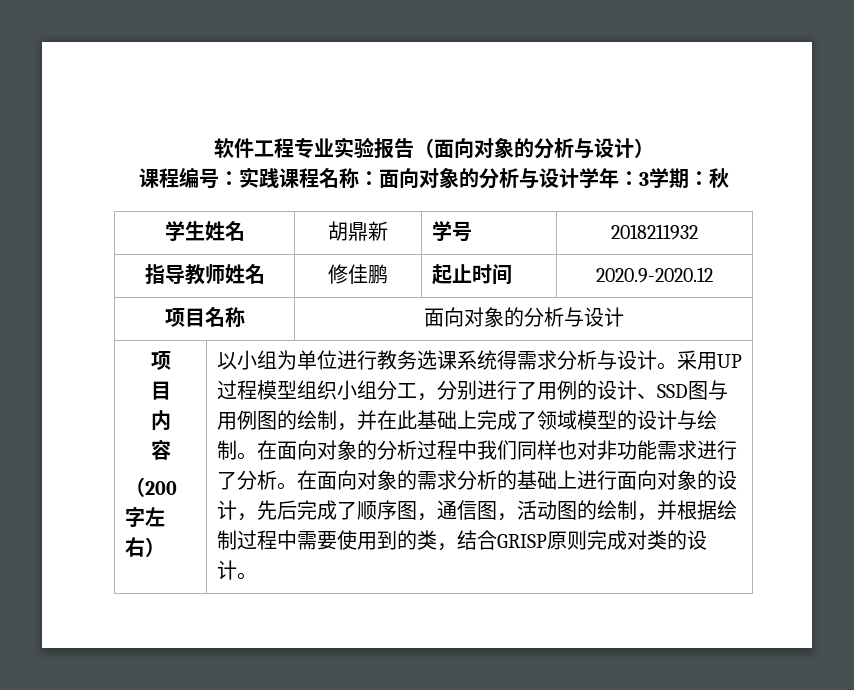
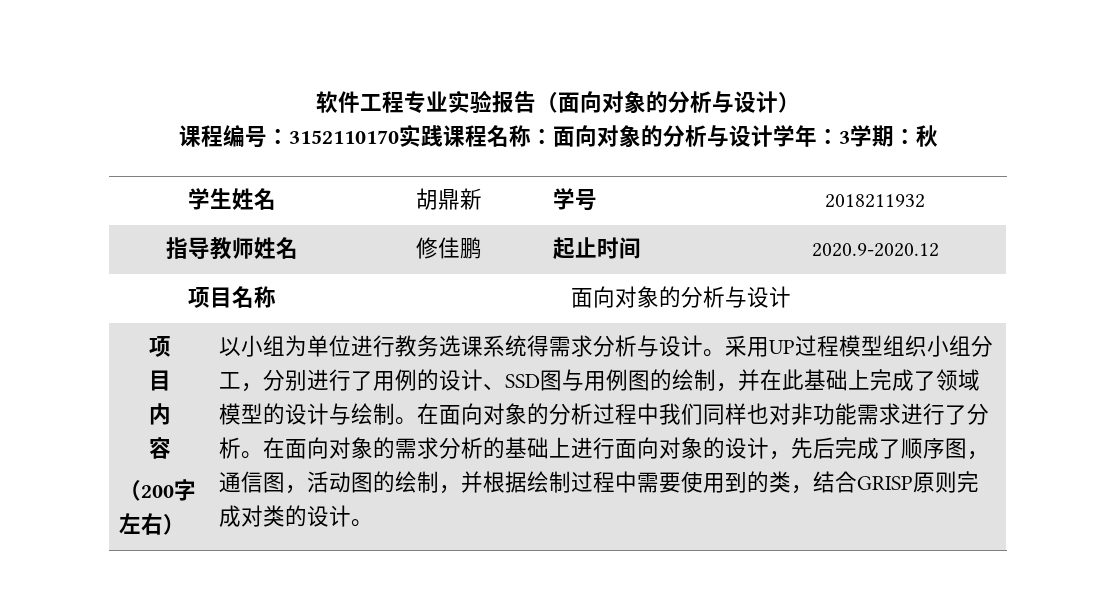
(239, 178) none -> [288,130,399,144] 3152110170

